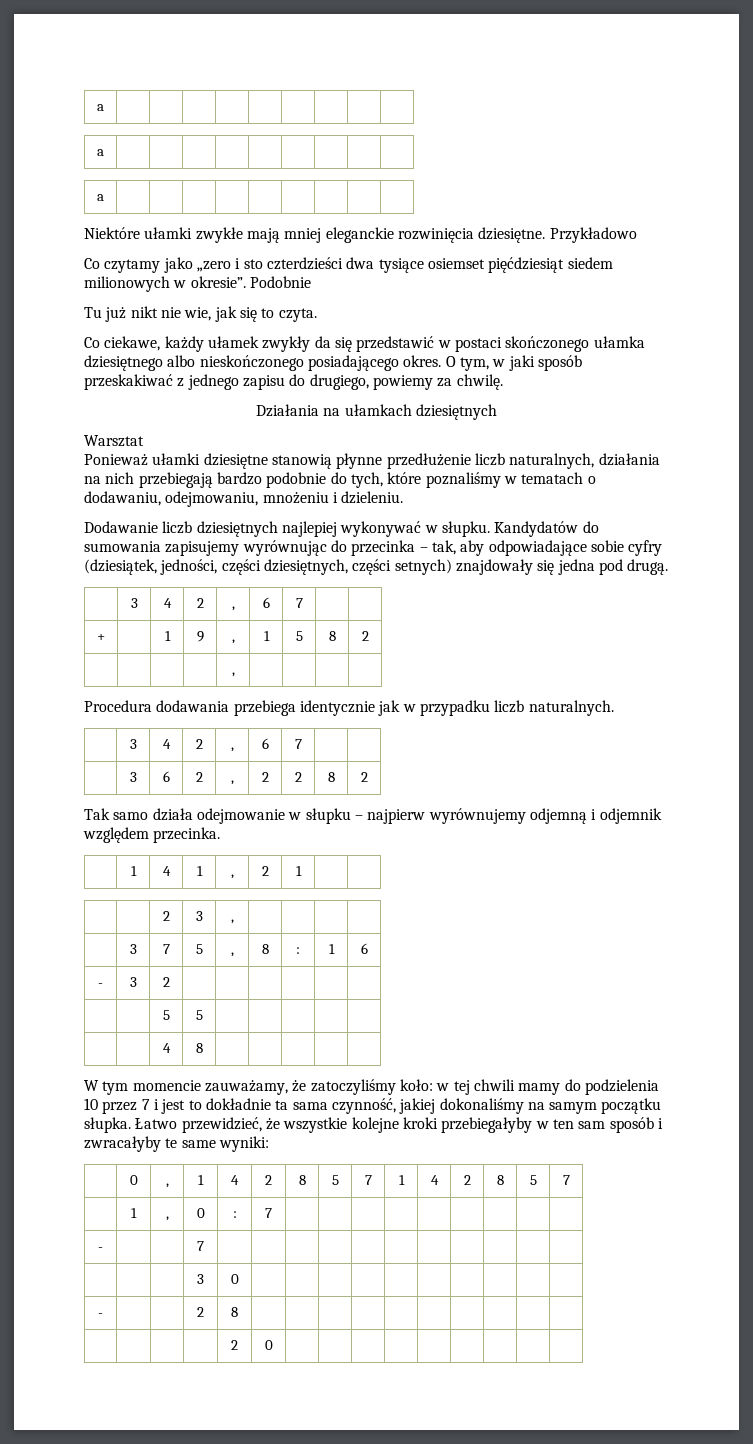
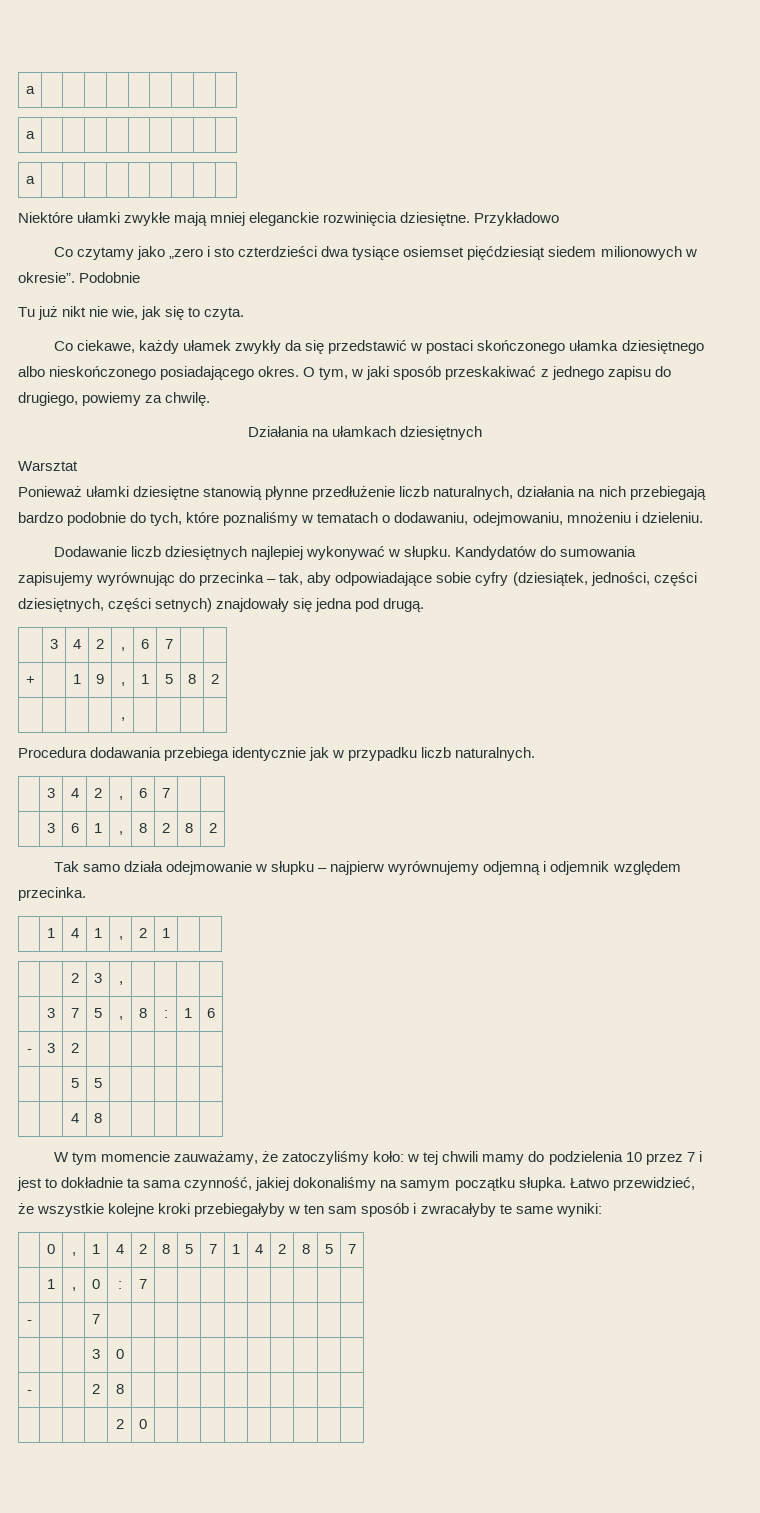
[195,772,203,782] [230,780,234,785] [261,772,269,782] 2 | , | 2 -> [94,823,102,833] [118,831,123,835] [139,823,147,833] 1 | , | 8

